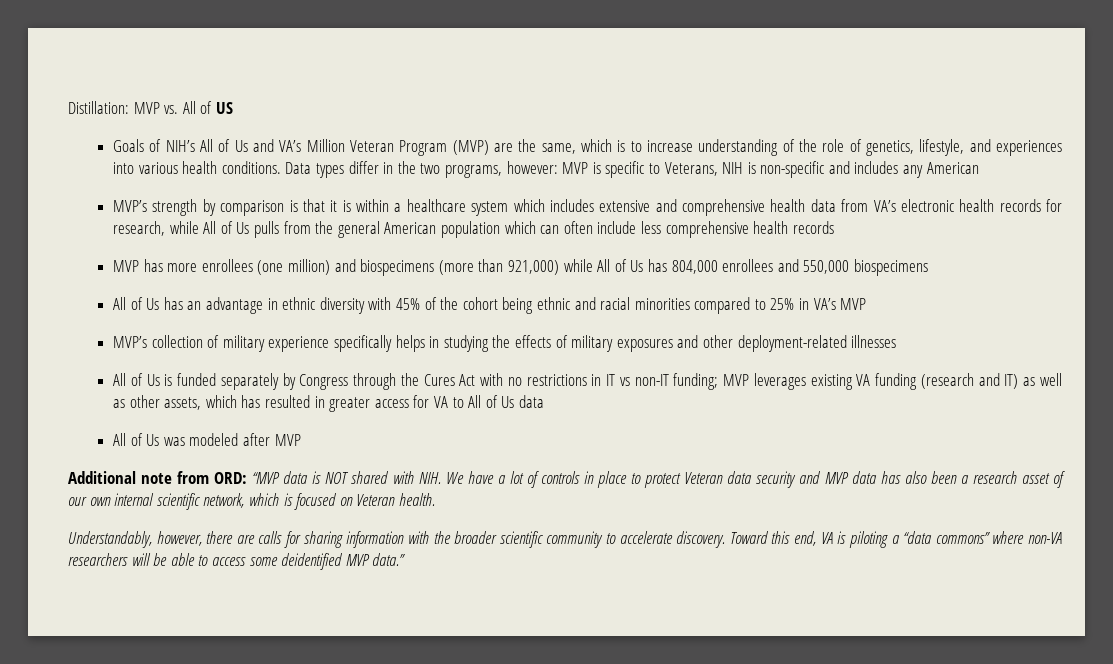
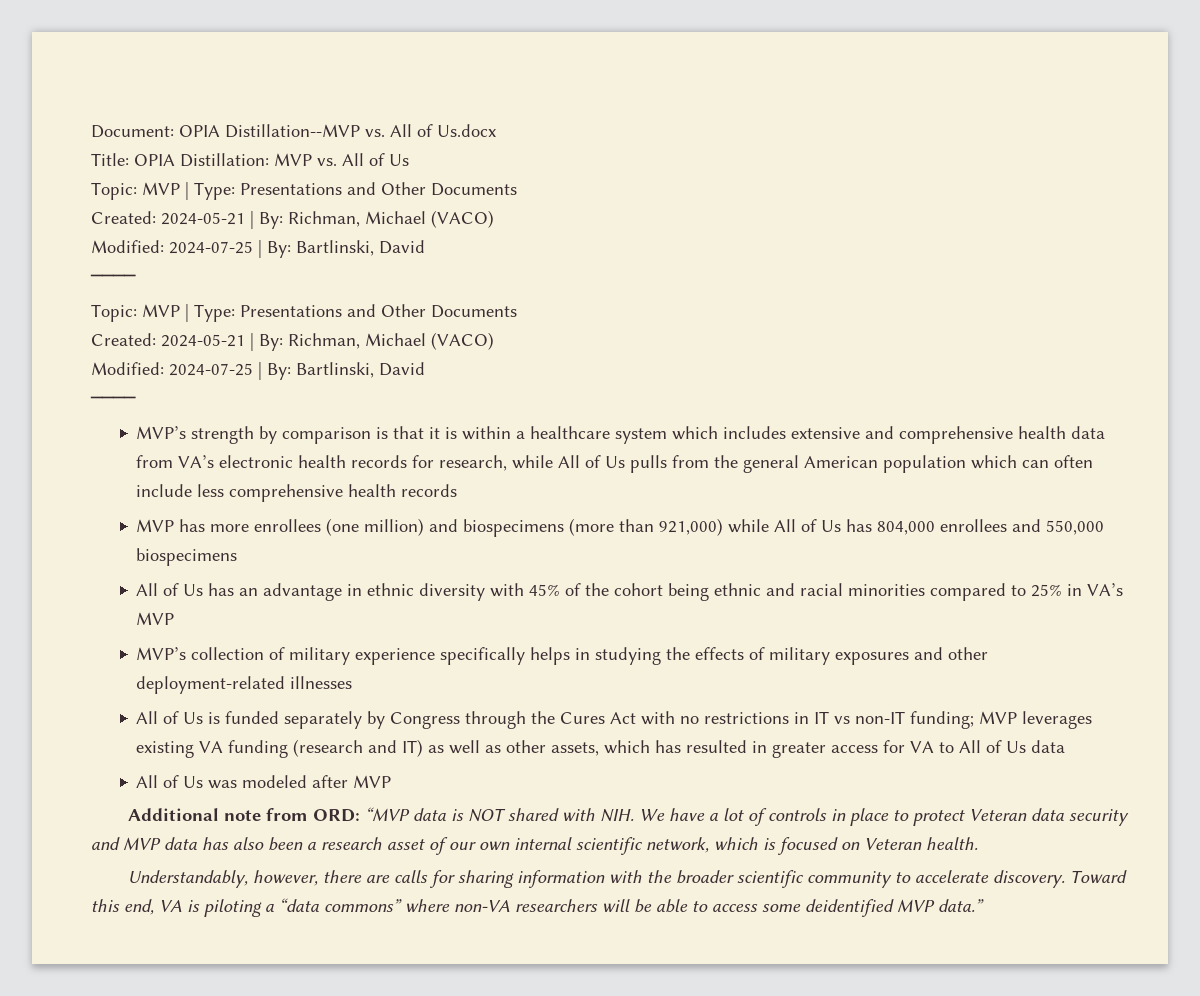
(68, 107) none -> [91,124,496,138] [91,153,175,166] Document: OPIA Distillation--MVP vs. All of Us.docx // Title: OPIA
[215,102,233,114] [113,139,1063,156] [113,161,979,178] US // Goals of NIH’s All of Us and VA’s Million Veteran Program (MVP) are the same, which is to increase understanding of the role of genetics, lifestyle, and experiences into various health conditions. Data types differ in the two programs, however: MVP is specific to Veterans, NIH is non-specific and includes any American -> [389,154,409,166] [91,182,517,200] [91,210,494,229] [91,240,425,258] [90,274,136,282] [91,304,517,322] [91,332,494,351] [91,362,425,380] [90,396,136,404] Us // Topic: MVP | Type: Presentations and Other Documents // Created: 2024-05-21 | By: Richman, Michael (VACO) // Modified: 2024-07-25 | By: Bartlinski, David // ──── // Topic: MVP | Type: Presentations and Other Documents // Created: 2024-05-21 | By: Richman, Michael (VACO) // Modified: 2024-07-25 | By: Bartlinski, David // ────

